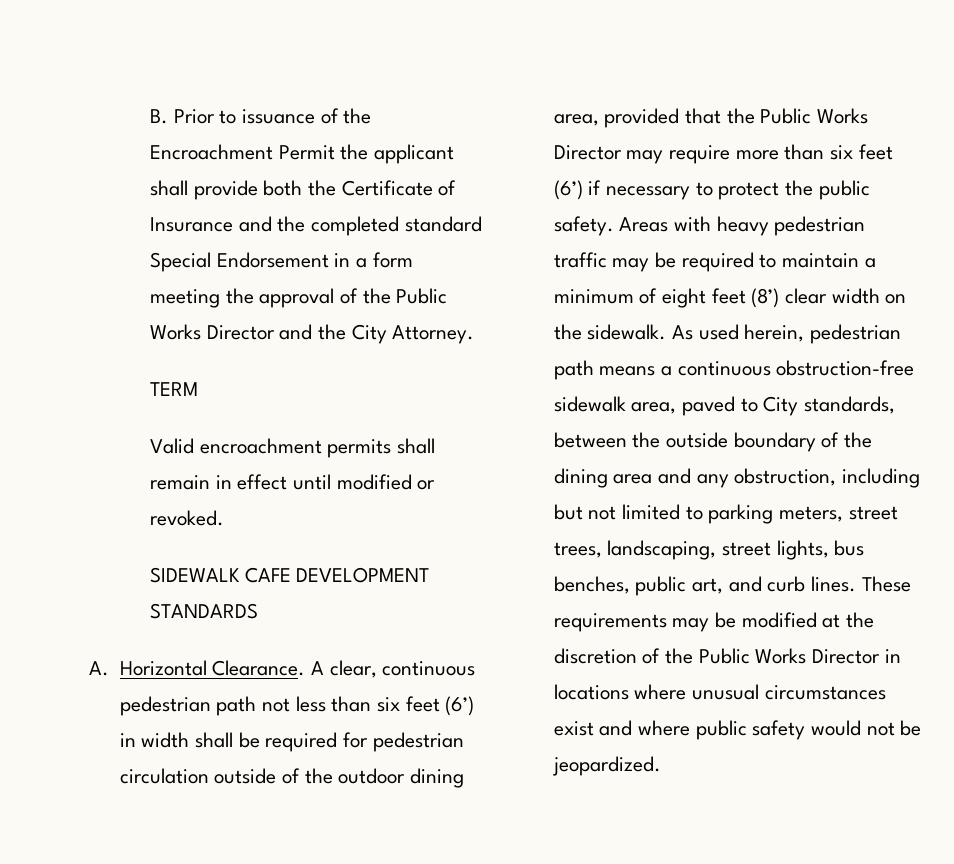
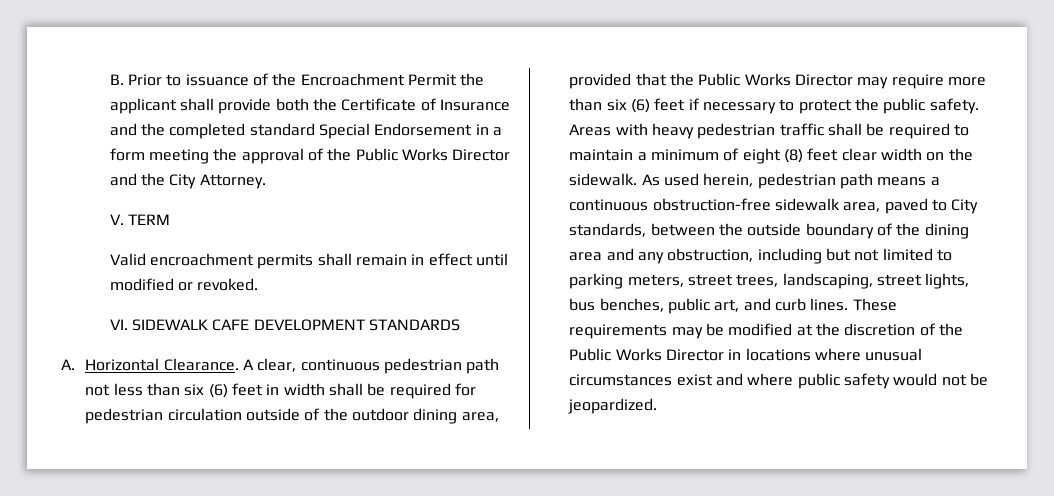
(475, 334) none -> [109,214,124,225] V.
(225, 518) none -> [109,319,128,330] VI.
[405,696,475,716] feet (6’) -> [208,383,263,398] (6) feet
[858,144,893,160] [553,180,583,200] feet (6’) -> [631,98,686,113] (6) feet
[612,258,650,272] may -> [827,123,862,136] shall
[711,288,780,308] feet (8’) -> [783,148,839,163] (8) feet

